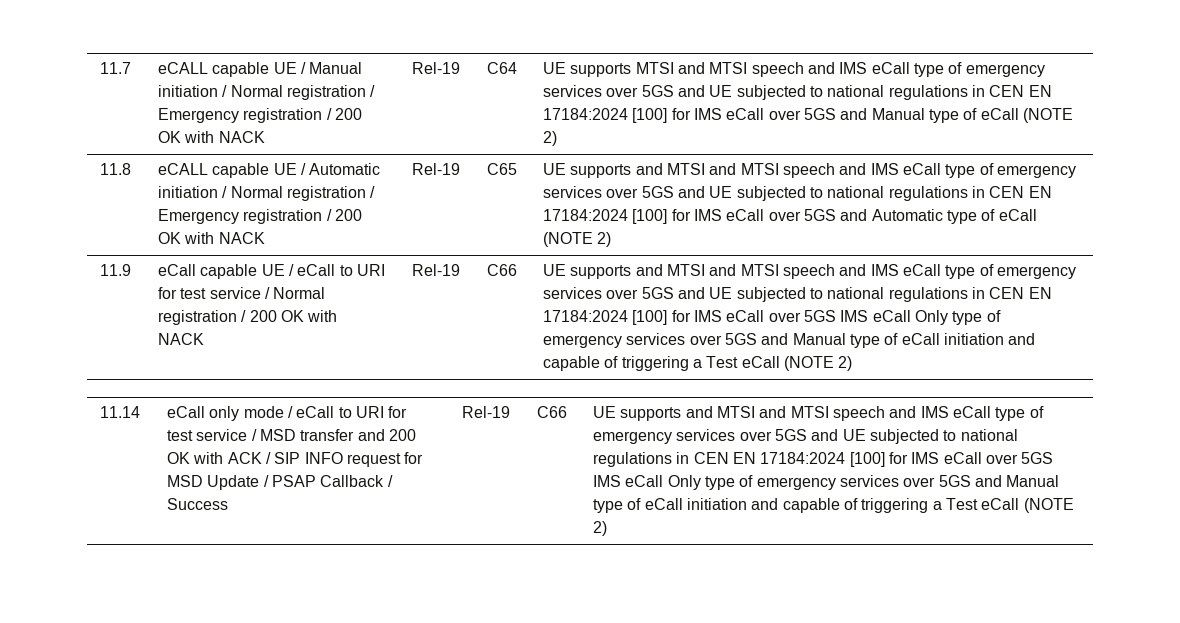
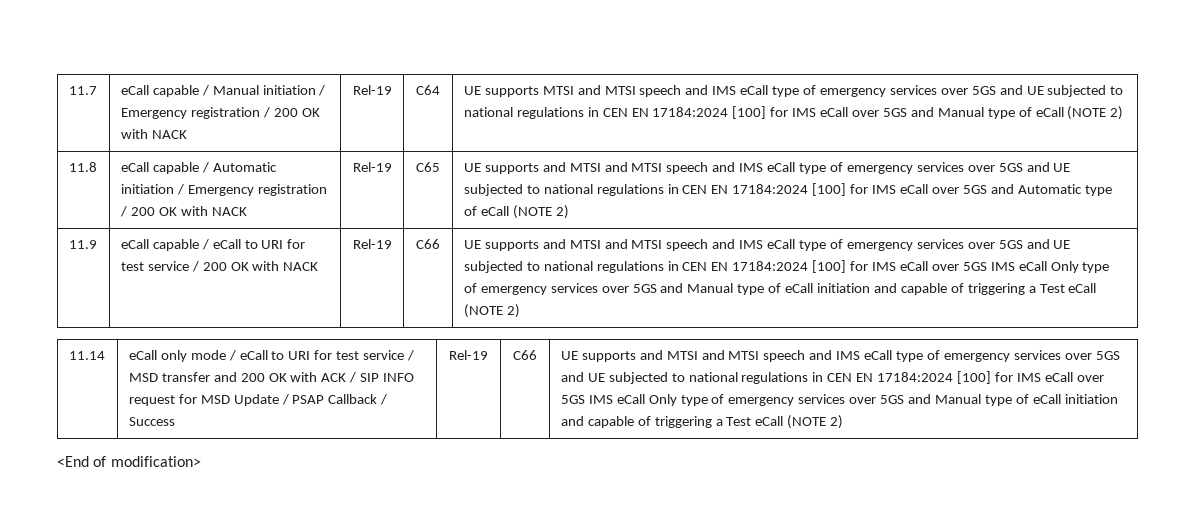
[158,62,297,77] eCALL capable UE -> [120,85,199,97] eCall capable
[230,85,376,100] Normal registration / -> (326, 90) none
[158,163,297,178] eCALL capable UE -> [120,162,199,174] eCall capable
[230,186,376,201] Normal registration / -> (184, 189) none
[261,264,386,276] [158,287,326,299] [158,310,247,325] UE / eCall to URI for test service / Normal registration / -> [201,239,306,250] [120,261,199,272] / eCall to URI for test service /
(608, 528) none -> [57,456,201,467] // <End of modification>

